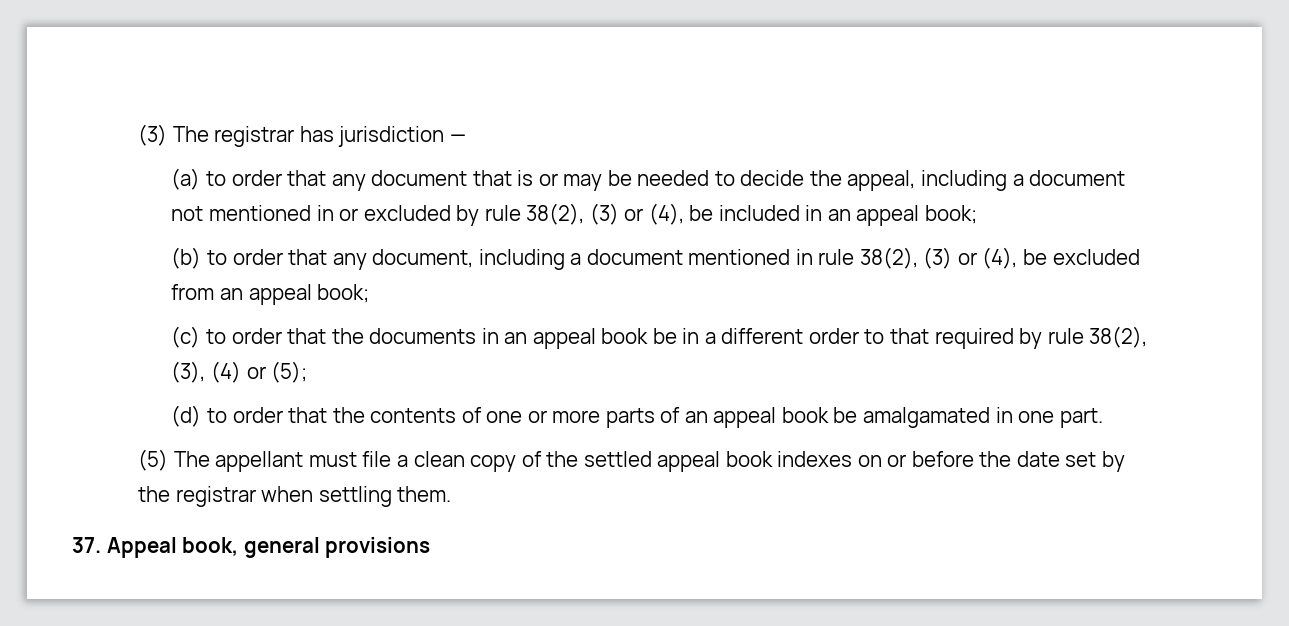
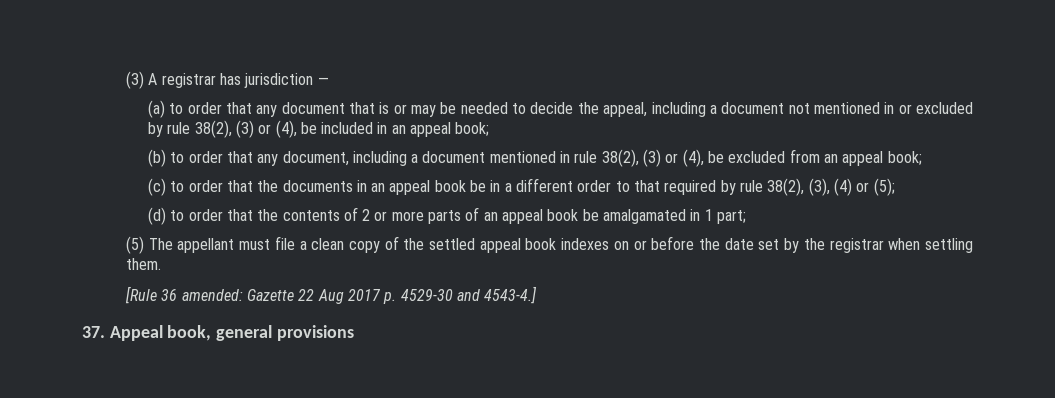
[138,124,209,146] (3) The -> [125,71,158,89] (3) A
[486,411,523,423] one -> [362,209,371,221] 2
[1018,408,1103,428] one part. -> [704,209,746,224] 1 part;
(452, 494) none -> [124,286,538,304] // [Rule 36 amended: Gazette 22 Aug 2017 p. 4529-30 and 4543-4.]

